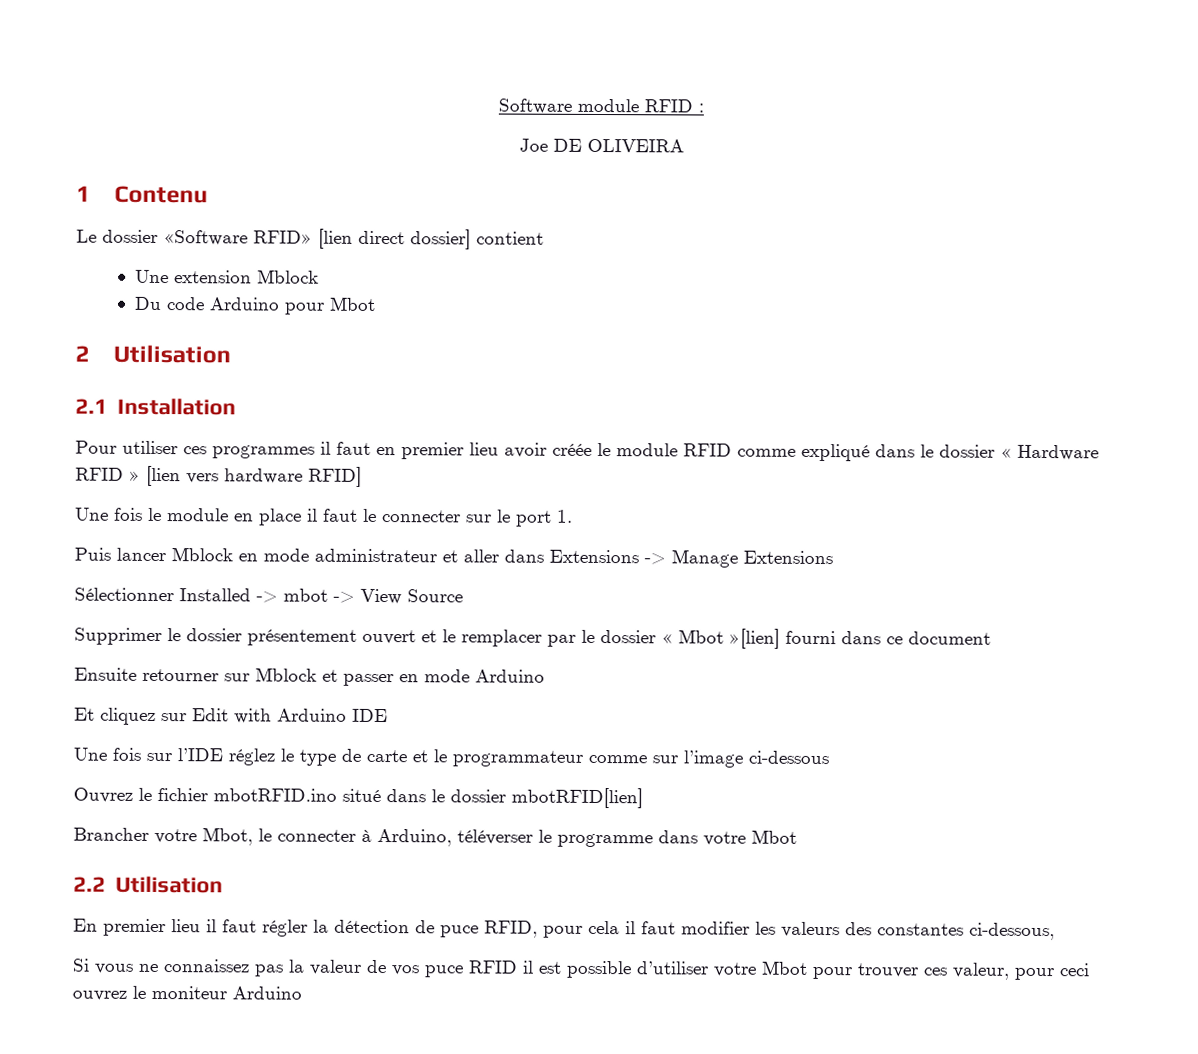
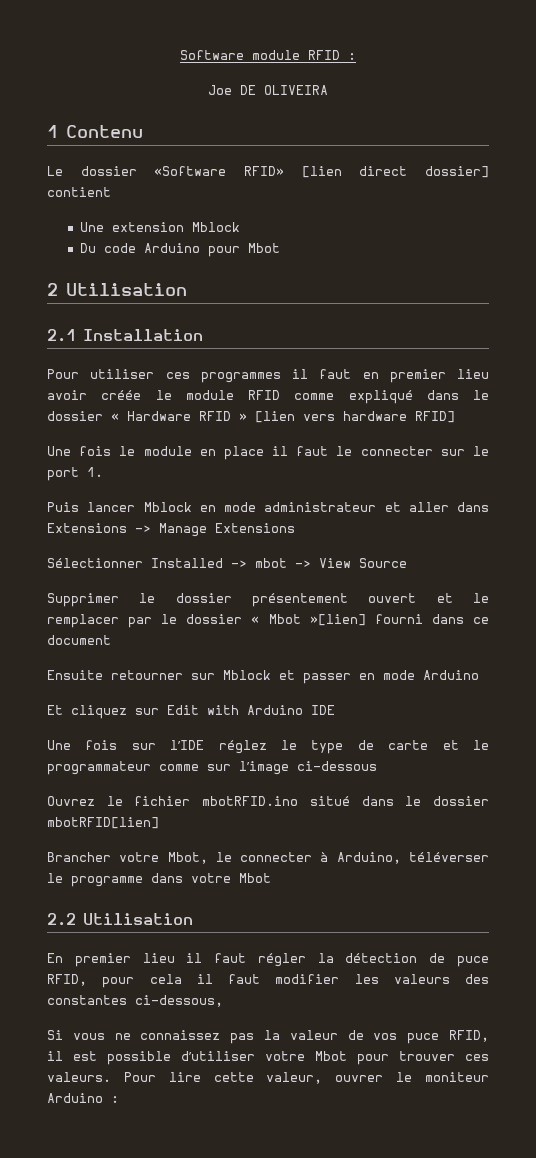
[468,960,518,974] RFID -> [449,1030,490,1042] RFID,
[952,962,1090,981] [72,990,127,1001] valeur, pour ceci ouvrez -> [47,1072,384,1084] valeurs. Pour lire cette valeur, ouvrer
(302, 993) none -> [111,1096,119,1103] :

